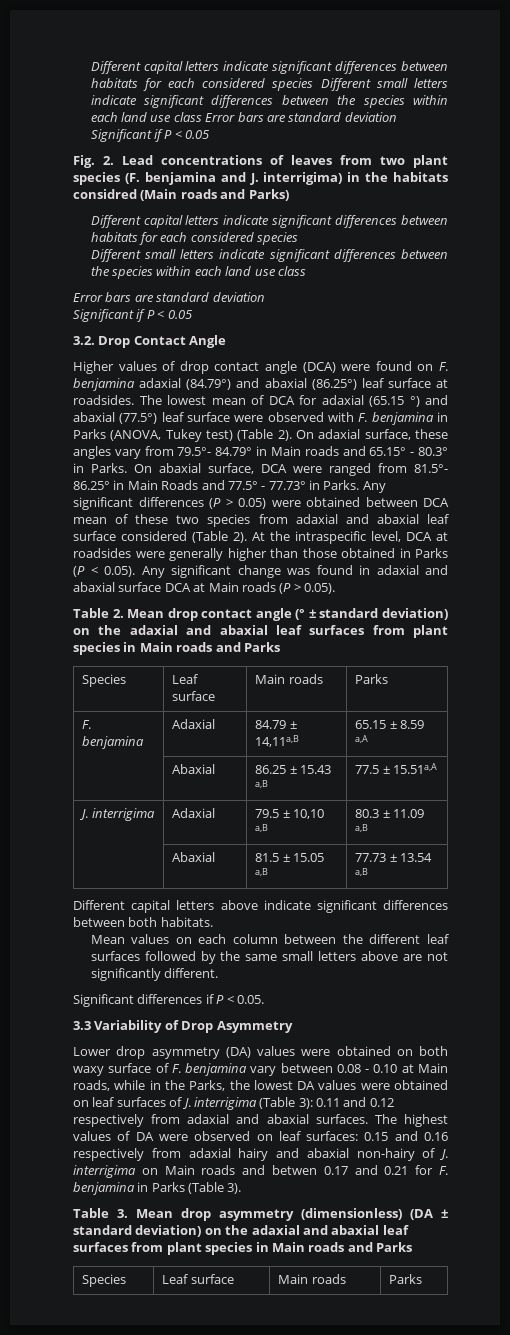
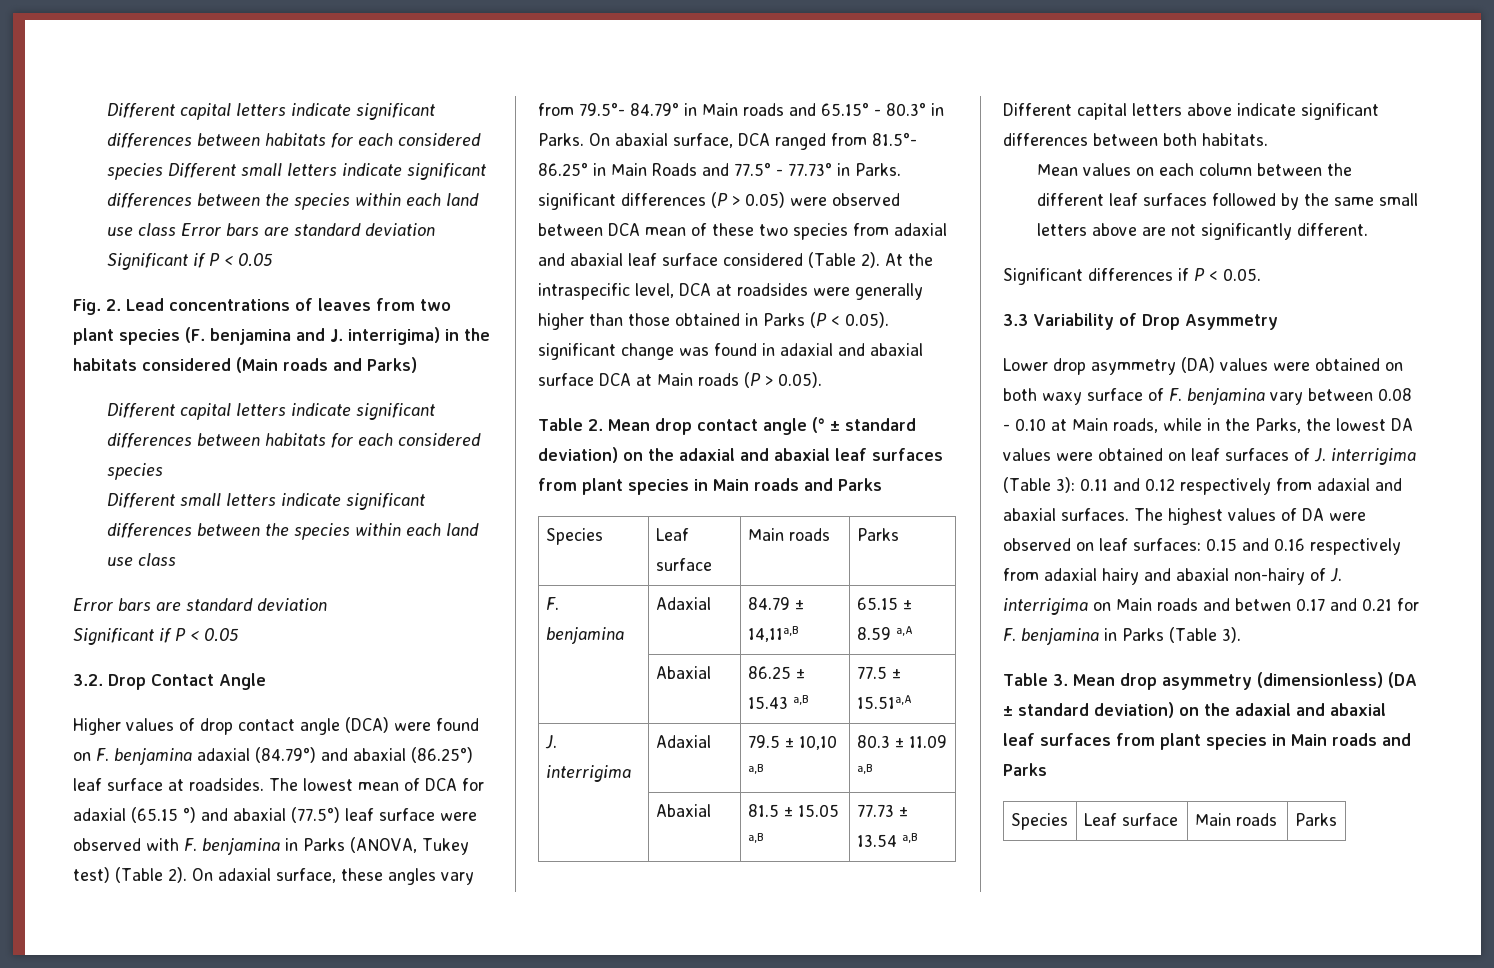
[73,189,137,199] considred -> [142,358,231,371] considered
[293,466,322,473] were -> (770, 139) none
[362,481,386,493] Any -> (901, 169) none
[306,497,360,507] obtained -> [832,193,900,206] observed
[141,566,165,578] Any -> (889, 320) none

